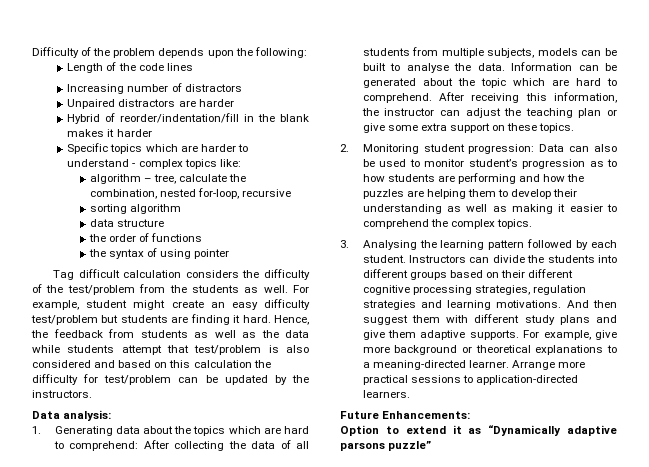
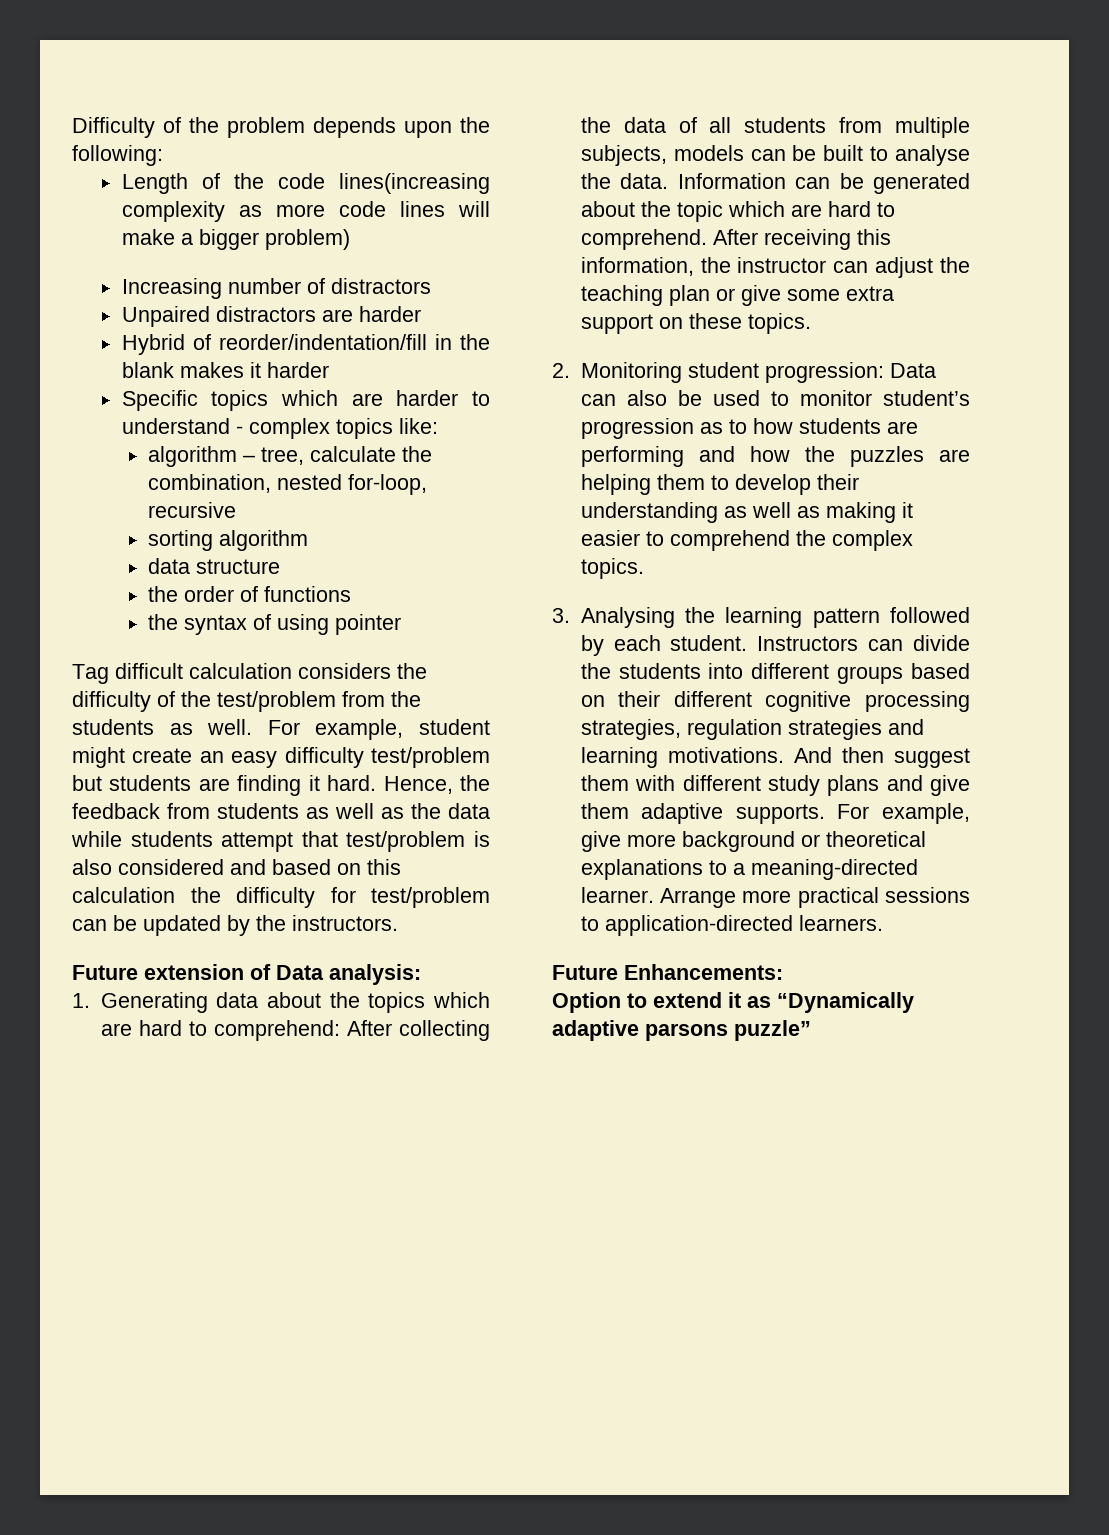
[166,63,193,71] lines -> [338,173,490,194] [121,201,491,222] [121,229,350,250] lines(increasing complexity as more code lines will make a bigger problem)
(92, 394) none -> [72,964,271,980] Future extension of

